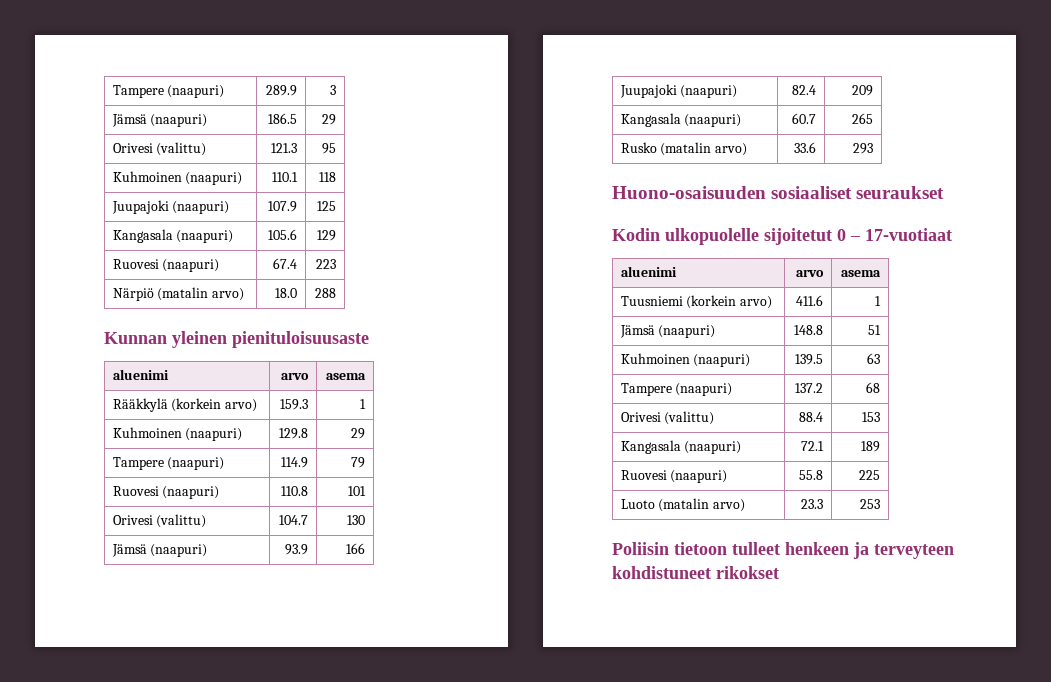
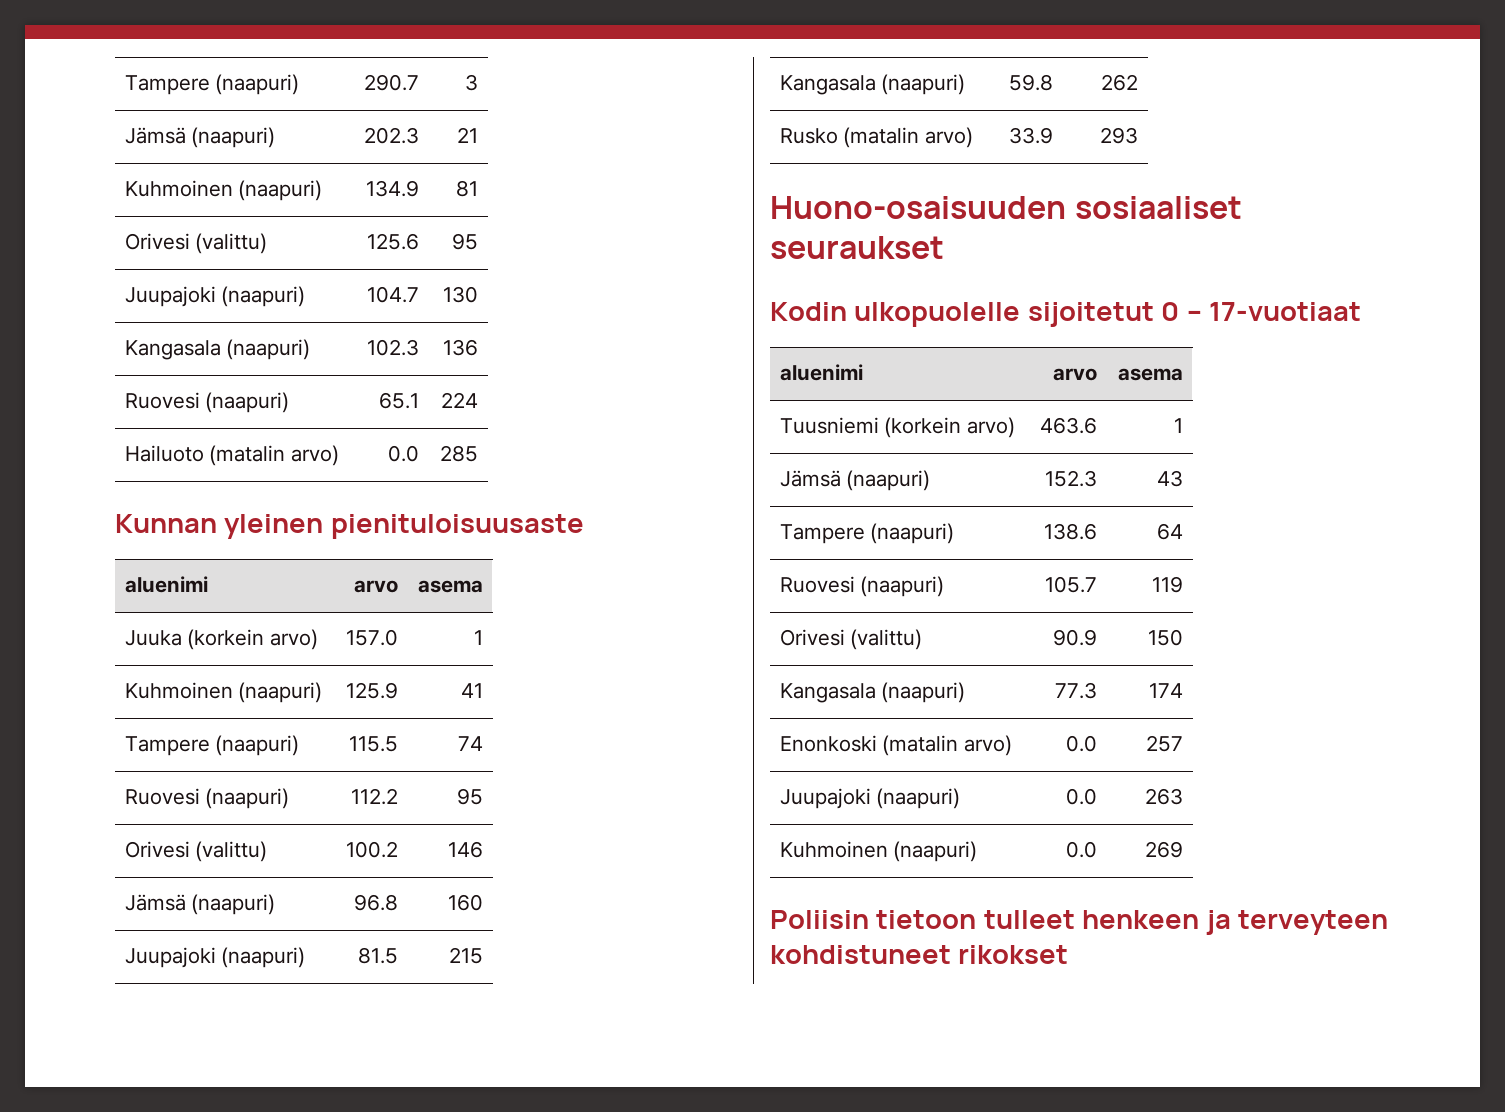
[112,85,225,98] [266,85,298,96] Tampere (naapuri) | 289.9 -> [124,74,300,95] [364,74,420,91] Tampere (naapuri) | 290.7
[268,113,298,124] [322,114,337,125] [112,142,207,156] [271,143,298,153] [322,143,337,154] [112,171,243,185] [272,172,299,182] [319,172,337,182] [111,200,230,214] [268,201,298,212] [317,201,337,211] [112,229,234,243] [268,229,298,240] [317,230,337,241] [112,259,220,272] [273,258,298,269] [316,259,337,269] [112,287,245,301] [275,288,298,298] [315,288,337,298] 186.5 | 29 // Orivesi (valittu) | 121.3 | 95 // Kuhmoinen (naapuri) | 110.1 | 118 // Juupajoki (naapuri) | 107.9 | 125 // Kangasala (naapuri) | 105.6 | 129 // Ruovesi (naapuri) | 67.4 | 223 // Närpiö (matalin arvo) | 18.0 | 288 -> [364,127,420,144] [457,127,479,143] [124,180,323,201] [366,180,420,197] [456,180,479,197] [124,233,268,254] [367,233,420,250] [452,233,479,250] [124,286,306,307] [367,286,420,303] [443,286,479,303] [124,339,311,360] [367,339,420,356] [443,339,479,356] [124,392,290,413] [379,392,420,409] [441,392,479,408] [124,445,340,466] [388,445,420,462] [440,445,479,462] 202.3 | 21 // Kuhmoinen (naapuri) | 134.9 | 81 // Orivesi (valittu) | 125.6 | 95 // Juupajoki (naapuri) | 104.7 | 130 // Kangasala (naapuri) | 102.3 | 136 // Ruovesi (naapuri) | 65.1 | 224 // Hailuoto (matalin arvo) | 0.0 | 285
[112,398,258,412] [280,399,309,410] Rääkkylä (korkein arvo) | 159.3 -> [124,629,319,650] [346,629,399,646] Juuka (korkein arvo) | 157.0
[279,428,309,439] [351,428,366,439] [112,457,225,470] [281,457,309,468] [351,457,366,468] [112,486,220,499] [281,486,309,496] [348,486,367,496] [112,514,207,528] [279,515,309,525] [347,515,366,525] [111,544,208,557] [285,544,309,555] [346,543,366,554] [619,84,738,98] [792,85,817,95] [852,85,874,96] [620,113,742,127] [792,113,817,124] [852,113,874,124] 129.8 | 29 // Tampere (naapuri) | 114.9 | 79 // Ruovesi (naapuri) | 110.8 | 101 // Orivesi (valittu) | 104.7 | 130 // Jämsä (naapuri) | 93.9 | 166 // Juupajoki (naapuri) | 82.4 | 209 // Kangasala (naapuri) | 60.7 | 265 -> [346,682,399,699] [461,683,484,698] [124,735,300,756] [349,736,399,752] [458,736,484,751] [124,788,290,809] [351,788,399,805] [457,788,484,805] [124,841,268,862] [346,841,399,858] [448,841,484,858] [124,894,276,915] [354,894,399,911] [448,894,484,911] [124,947,306,968] [358,947,399,964] [449,947,484,964] [779,74,966,95] [1009,74,1054,91] [1101,74,1139,91] 125.9 | 41 // Tampere (naapuri) | 115.5 | 74 // Ruovesi (naapuri) | 112.2 | 95 // Orivesi (valittu) | 100.2 | 146 // Jämsä (naapuri) | 96.8 | 160 // Juupajoki (naapuri) | 81.5 | 215 // Kangasala (naapuri) | 59.8 | 262
[794,142,817,153] 33.6 -> [1009,127,1054,144] 33.9
[796,295,824,306] 411.6 -> [1040,417,1098,434] 463.6
[794,325,824,335] [868,325,882,335] [620,353,751,367] [795,354,824,365] [867,353,881,364] [620,383,733,396] [795,383,824,393] [866,382,881,393] [620,411,715,425] [799,412,824,422] [862,412,881,422] [620,440,742,454] [801,441,825,451] [861,441,881,452] [620,470,728,483] [799,470,824,480] [859,470,881,480] [620,498,746,512] [801,499,824,509] [860,499,881,509] 148.8 | 51 // Kuhmoinen (naapuri) | 139.5 | 63 // Tampere (naapuri) | 137.2 | 68 // Orivesi (valittu) | 88.4 | 153 // Kangasala (naapuri) | 72.1 | 189 // Ruovesi (naapuri) | 55.8 | 225 // Luoto (matalin arvo) | 23.3 | 253 -> [1045,470,1098,487] [1157,470,1184,487] [779,523,955,544] [1044,523,1098,540] [1157,523,1184,540] [779,576,945,597] [1045,576,1098,593] [1152,576,1184,593] [779,629,923,650] [1053,629,1098,646] [1148,629,1184,646] [779,682,966,703] [1055,682,1098,699] [1149,683,1184,698] [779,735,1013,756] [1066,735,1098,752] [1146,735,1184,752] [779,788,961,809] [1066,788,1098,805] [1145,788,1184,805] [779,841,978,862] [1066,841,1098,858] [1145,841,1184,858] 152.3 | 43 // Tampere (naapuri) | 138.6 | 64 // Ruovesi (naapuri) | 105.7 | 119 // Orivesi (valittu) | 90.9 | 150 // Kangasala (naapuri) | 77.3 | 174 // Enonkoski (matalin arvo) | 0.0 | 257 // Juupajoki (naapuri) | 0.0 | 263 // Kuhmoinen (naapuri) | 0.0 | 269

